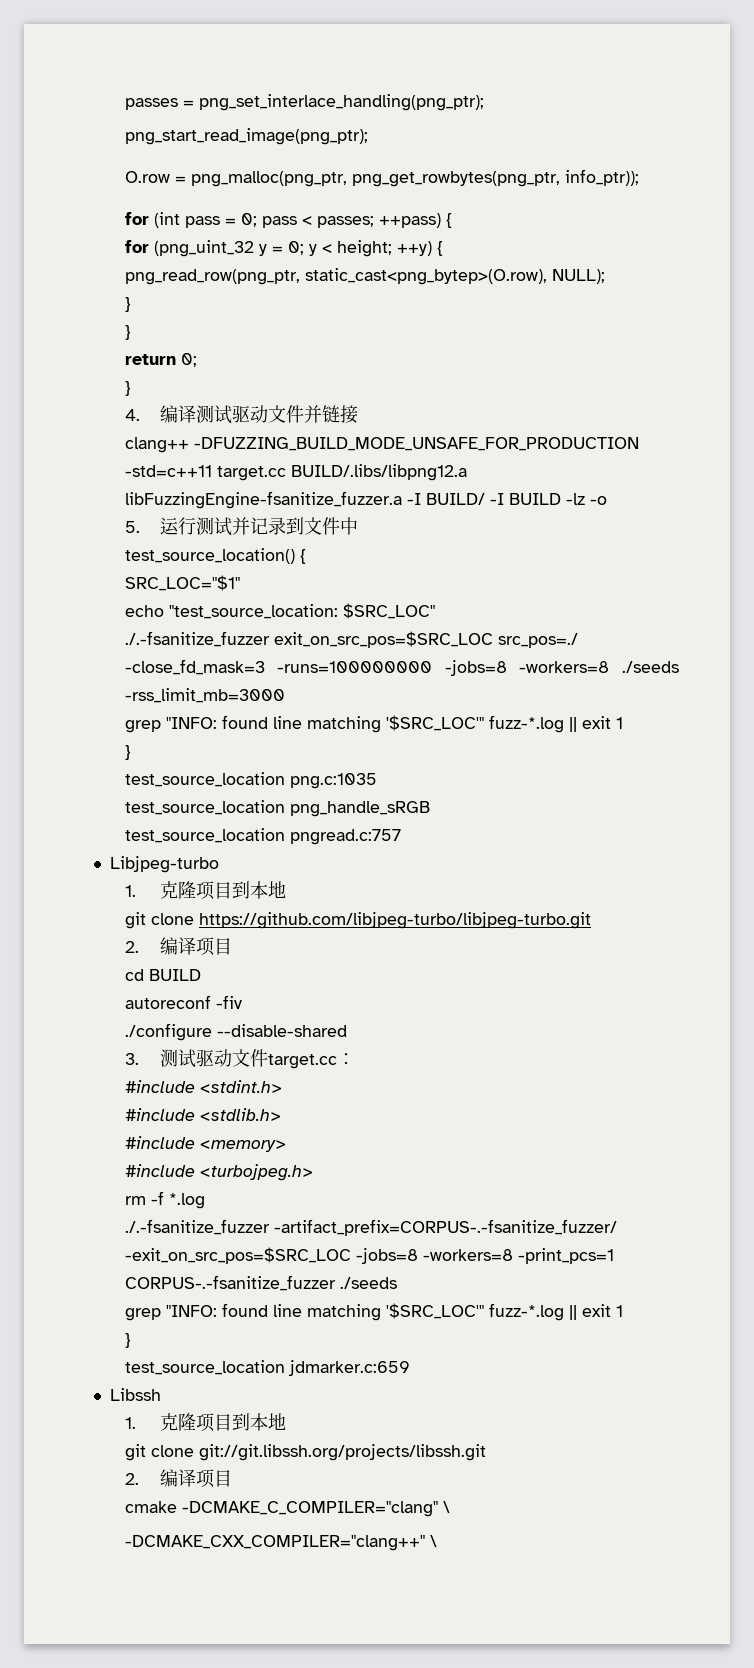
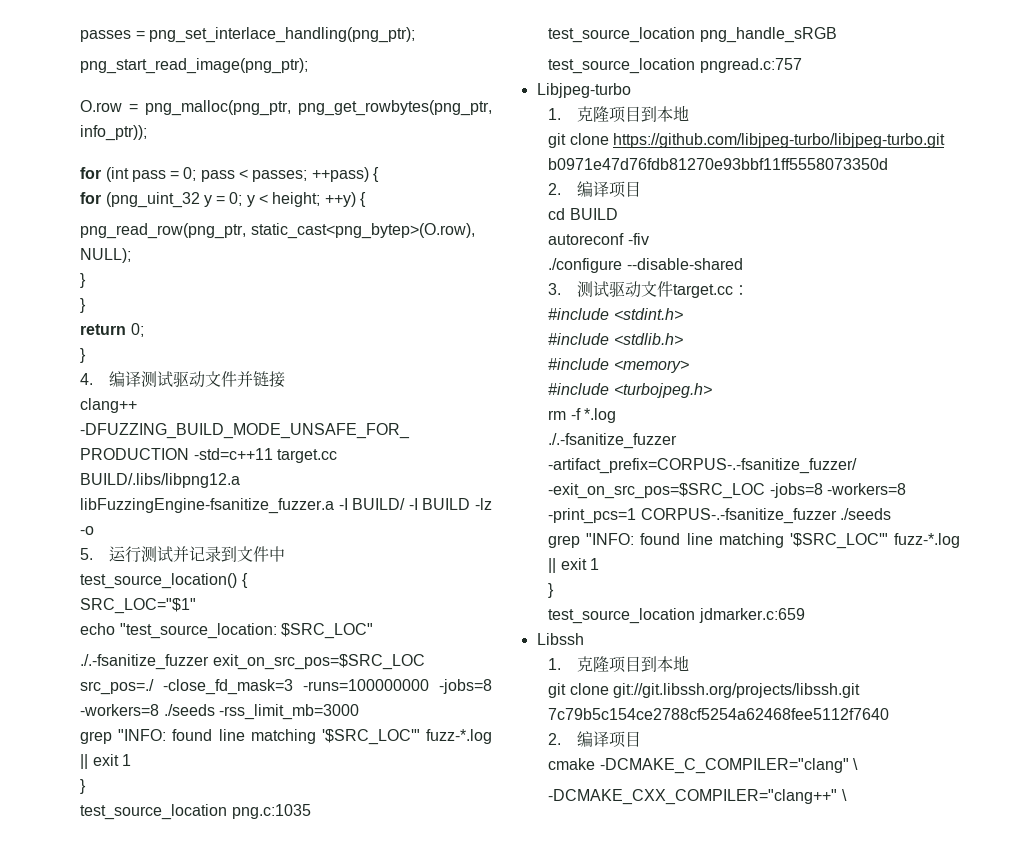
(591, 920) none -> [548,158,889,170] b0971e47d76fdb81270e93bbf11ff5558073350d
(486, 1452) none -> [548,708,890,720] 7c79b5c154ce2788cf5254a62468fee5112f7640

